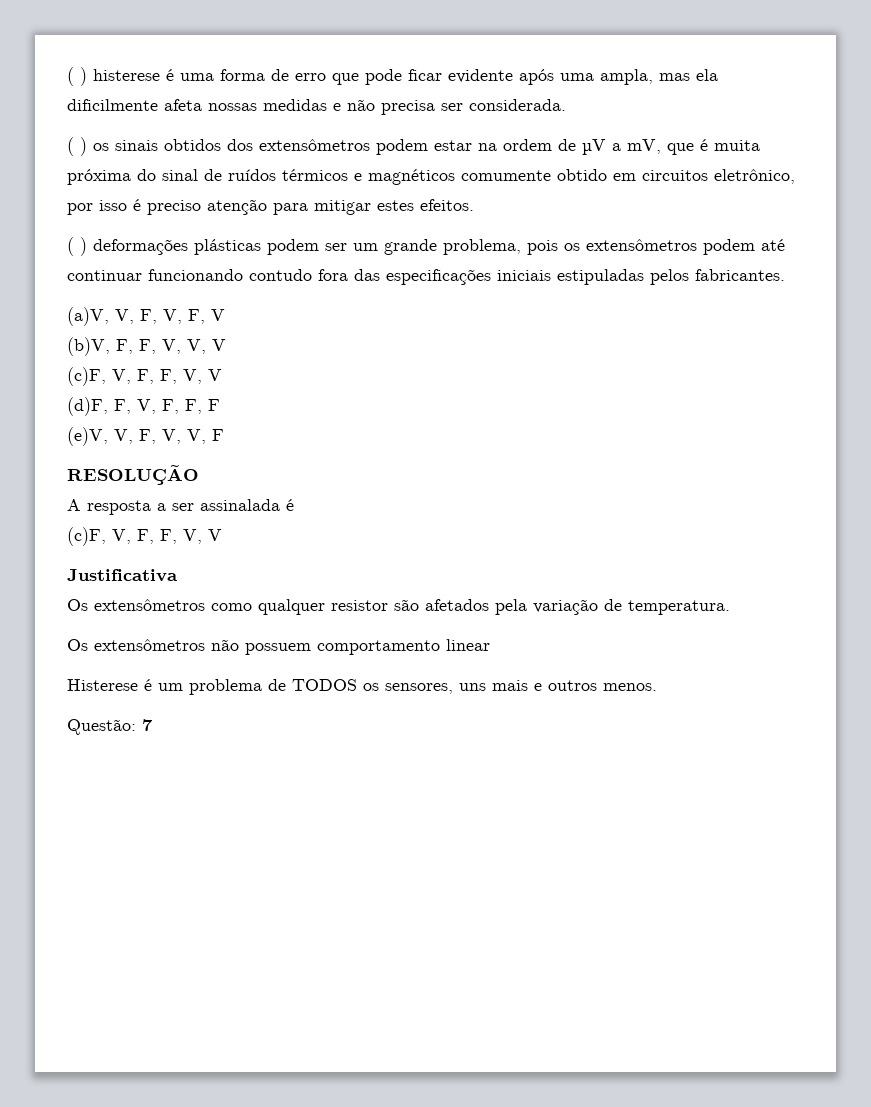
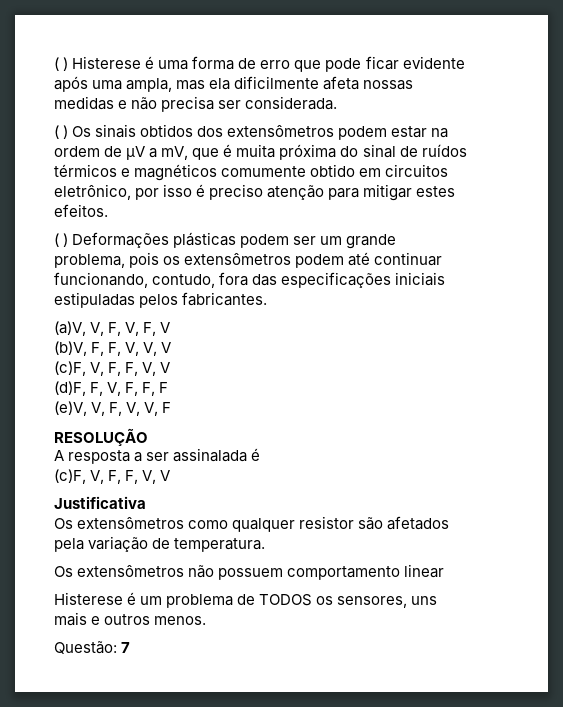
[67,67,160,86] ( ) histerese -> [54,56,142,71] ( ) Histerese
[93,143,109,151] os -> [72,126,92,137] Os
[93,239,188,255] deformações -> [72,232,170,248] Deformações
[148,269,312,281] funcionando contudo -> [54,272,216,288] funcionando, contudo,

